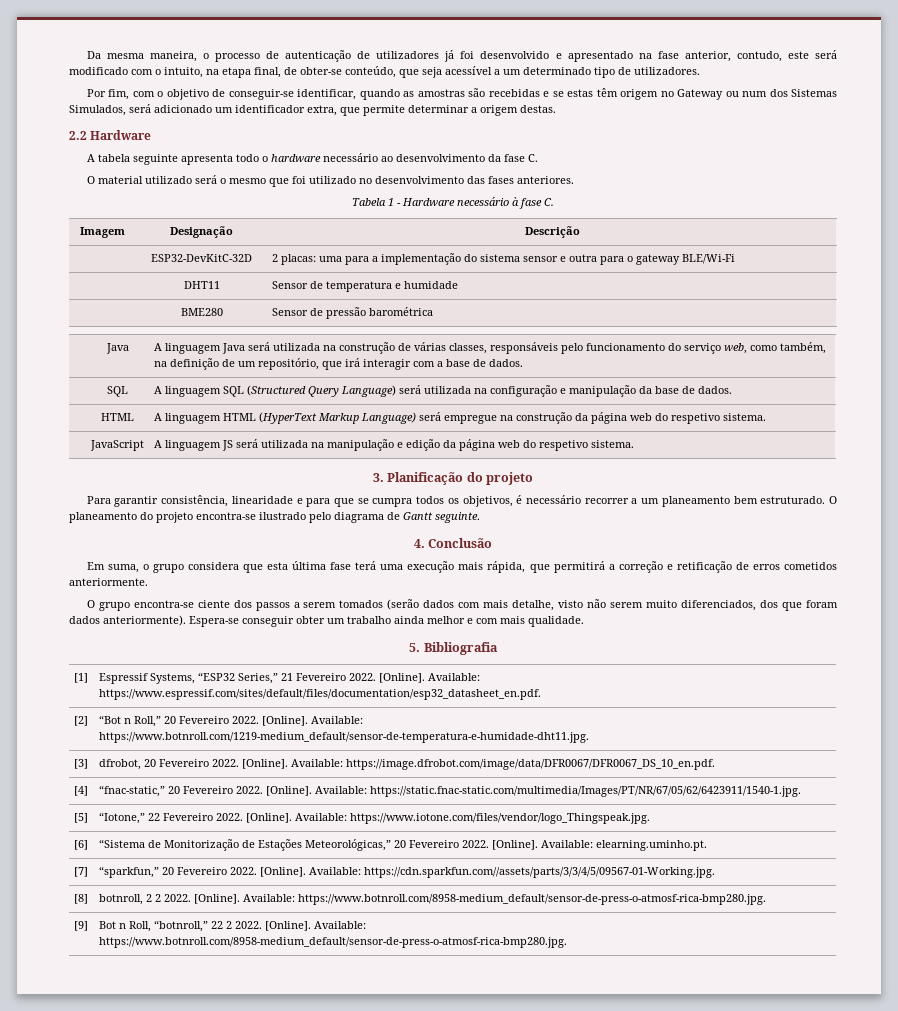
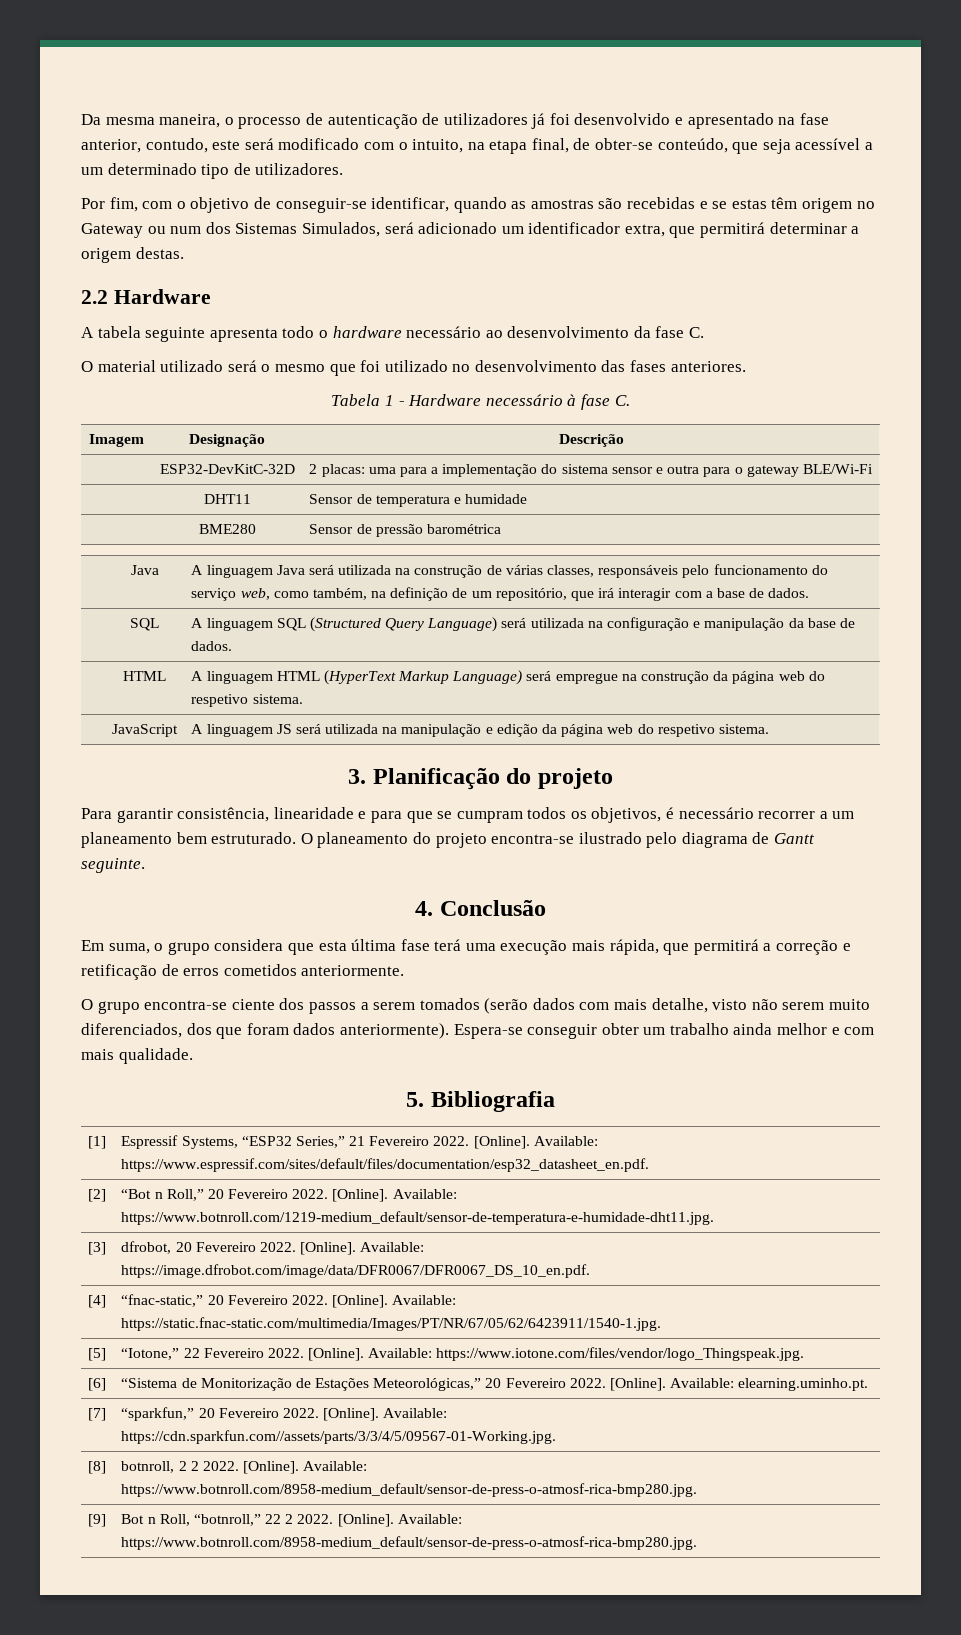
[363,105,405,116] permite -> [700,222,766,238] permitirá
[372,498,413,507] cumpra -> [456,811,523,823] cumpram

